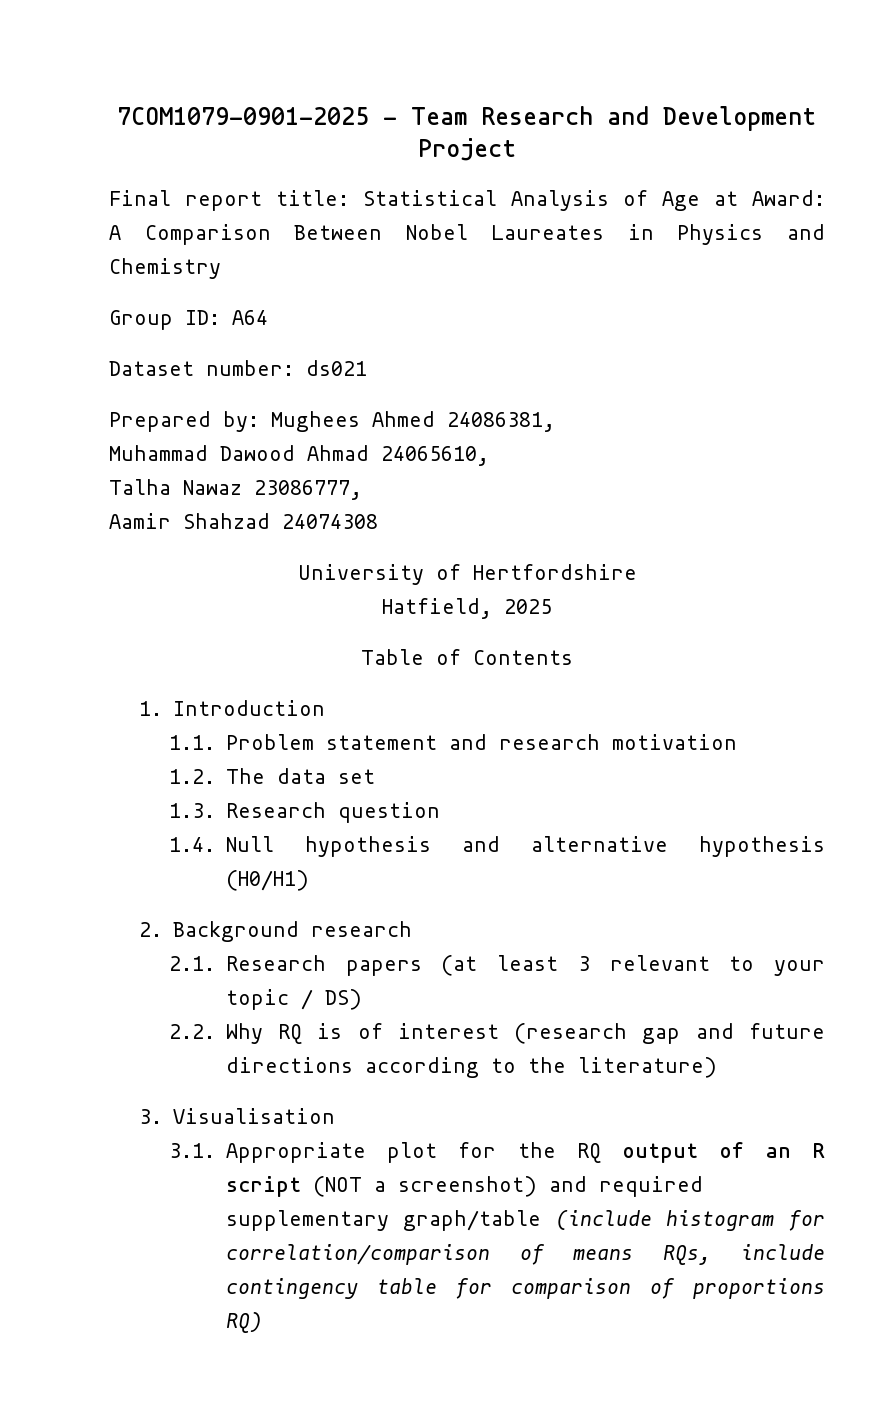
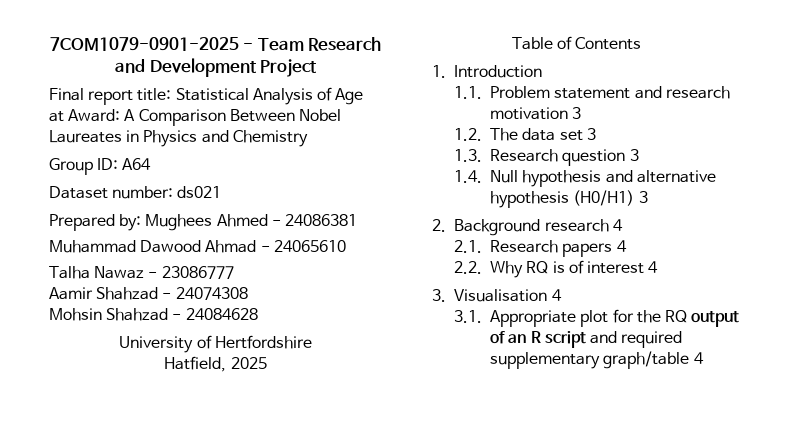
[447,412,555,432] 24086381, -> [271,214,357,226] - 24086381
[381,446,489,466] 24065610, -> [260,240,346,252] - 24065610
[254,480,362,500] 23086777, -> [148,266,234,279] - 23086777
(270, 521) none -> [162,293,172,299] -
(378, 521) none -> [49,308,258,321] // Mohsin Shahzad - 24084628
(737, 742) none -> [572,107,582,119] 3
(375, 776) none -> [586,128,596,140] 3
(440, 812) none -> [629,149,639,161] 3
(309, 880) none -> [638,191,648,203] 3
(412, 929) none -> [612,219,623,231] 4
[441,955,825,976] [225,989,362,1010] (at least 3 relevant to your topic / DS) -> [616,240,627,252] 4
[514,1023,826,1044] [225,1057,717,1078] (research gap and future directions according to the literature) -> [648,261,659,273] 4
(335, 1116) none -> [551,289,562,301] 4
[312,1176,537,1197] (NOT a screenshot) -> (586, 339) none
[555,1210,825,1231] [225,1244,825,1265] [225,1278,826,1299] [225,1312,262,1333] (include histogram for correlation/comparison of means RQs, include contingency table for comparison of proportions RQ) -> [693,352,704,364] 4

